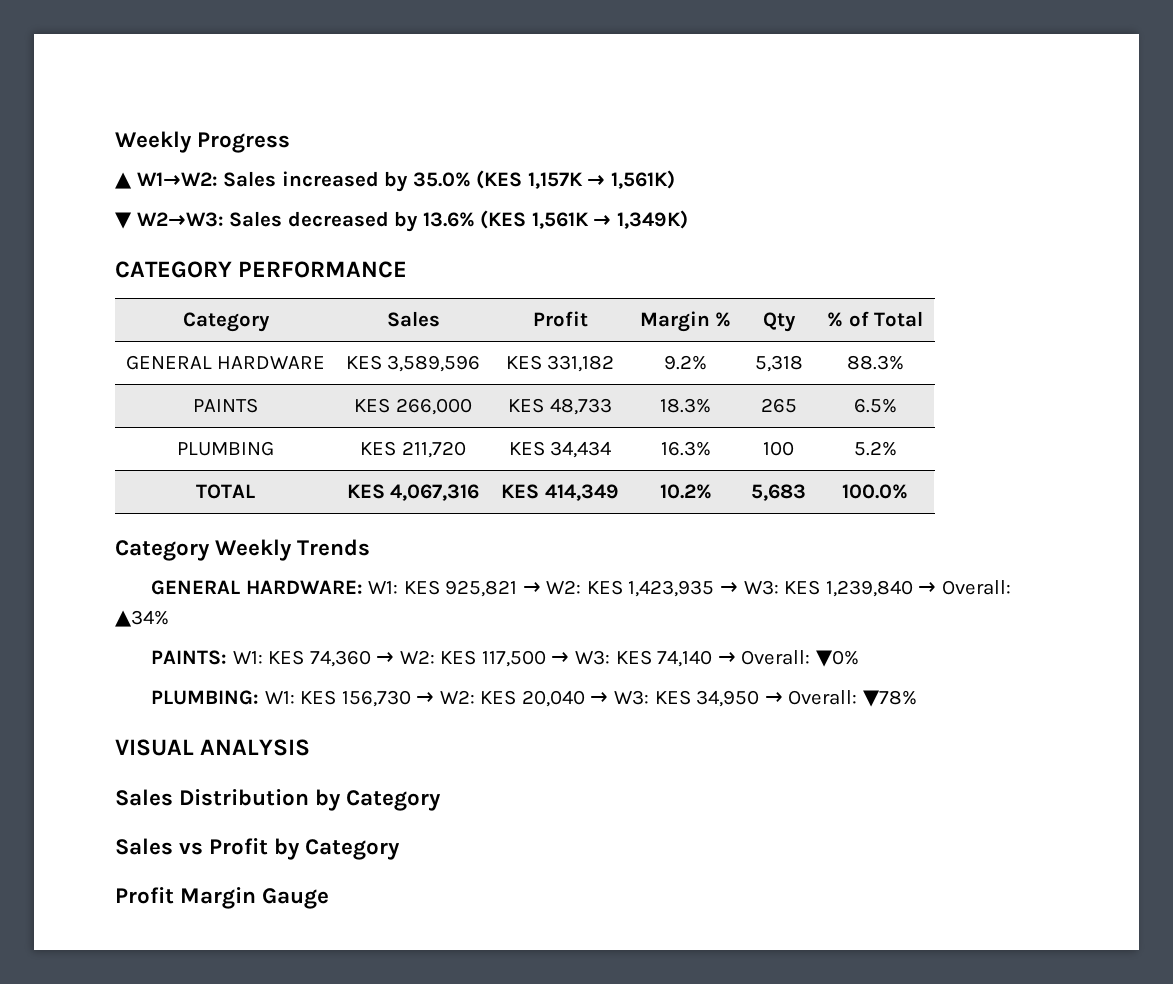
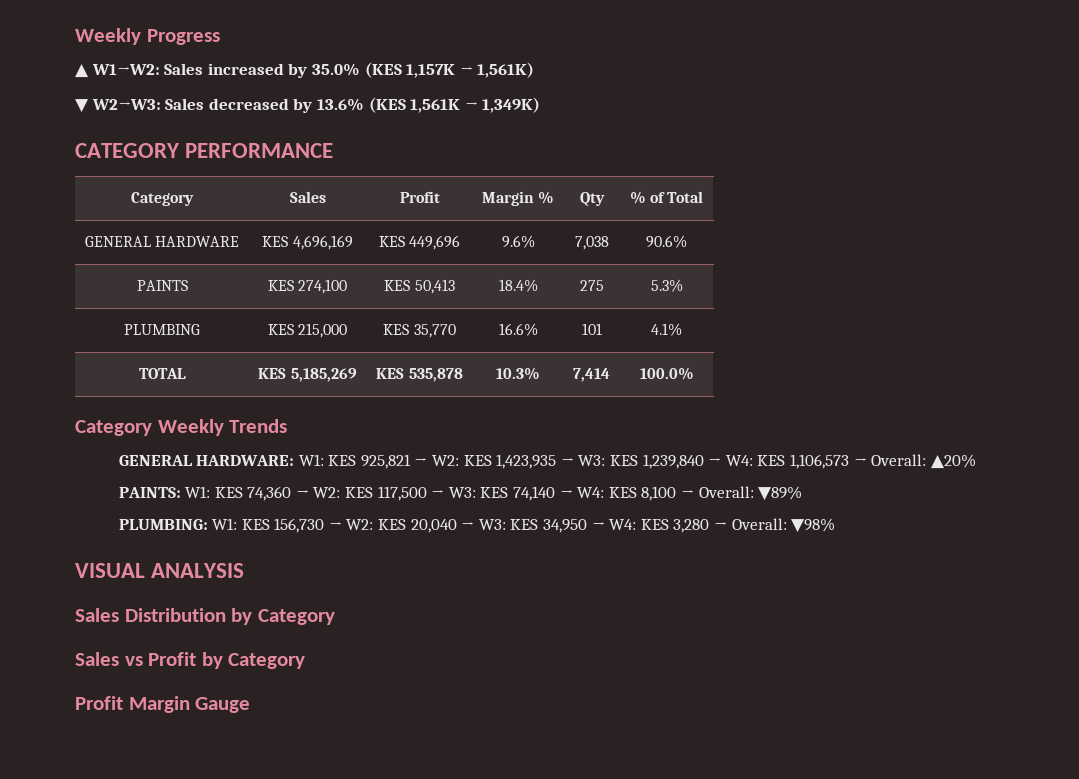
[387,355,481,372] [505,355,615,372] [664,355,707,370] [754,355,803,372] [846,355,904,370] 3,589,596 | KES 331,182 | 9.2% | 5,318 | 88.3% -> [292,235,353,250] [378,235,461,250] [501,235,535,248] [574,236,609,250] [646,235,687,248] 4,696,169 | KES 449,696 | 9.6% | 7,038 | 90.6%
[395,398,472,415] [508,398,612,415] [660,398,711,413] [760,398,797,413] [853,398,897,413] 266,000 | KES 48,733 | 18.3% | 265 | 6.5% -> [298,279,348,294] [384,279,455,294] [498,279,538,292] [579,280,604,291] [650,279,683,292] 274,100 | KES 50,413 | 18.4% | 275 | 5.3%
[401,441,466,458] [508,441,612,458] [660,441,711,456] [763,441,794,456] [853,441,897,456] 211,720 | KES 34,434 | 16.3% | 100 | 5.2% -> [298,323,348,338] [383,324,456,338] [498,323,538,336] [581,323,602,335] [651,323,682,336] 215,000 | KES 35,770 | 16.6% | 101 | 4.1%
[390,484,480,501] [501,484,619,501] [659,484,712,499] [751,484,806,501] 4,067,316 | KES 414,349 | 10.2% | 5,683 -> [290,368,357,382] [376,368,463,382] [496,367,540,380] [573,368,610,382] 5,185,269 | KES 535,878 | 10.3% | 7,414
[941,580,1011,595] [115,610,169,627] Overall: ▲34% -> [725,454,976,469] W4: KES 1,106,573 → Overall: ▲20%
[741,650,859,667] Overall: ▼0% -> [577,486,803,501] W4: KES 8,100 → Overall: ▼89%
[788,690,917,707] Overall: ▼78% -> [609,518,836,533] W4: KES 3,280 → Overall: ▼98%

